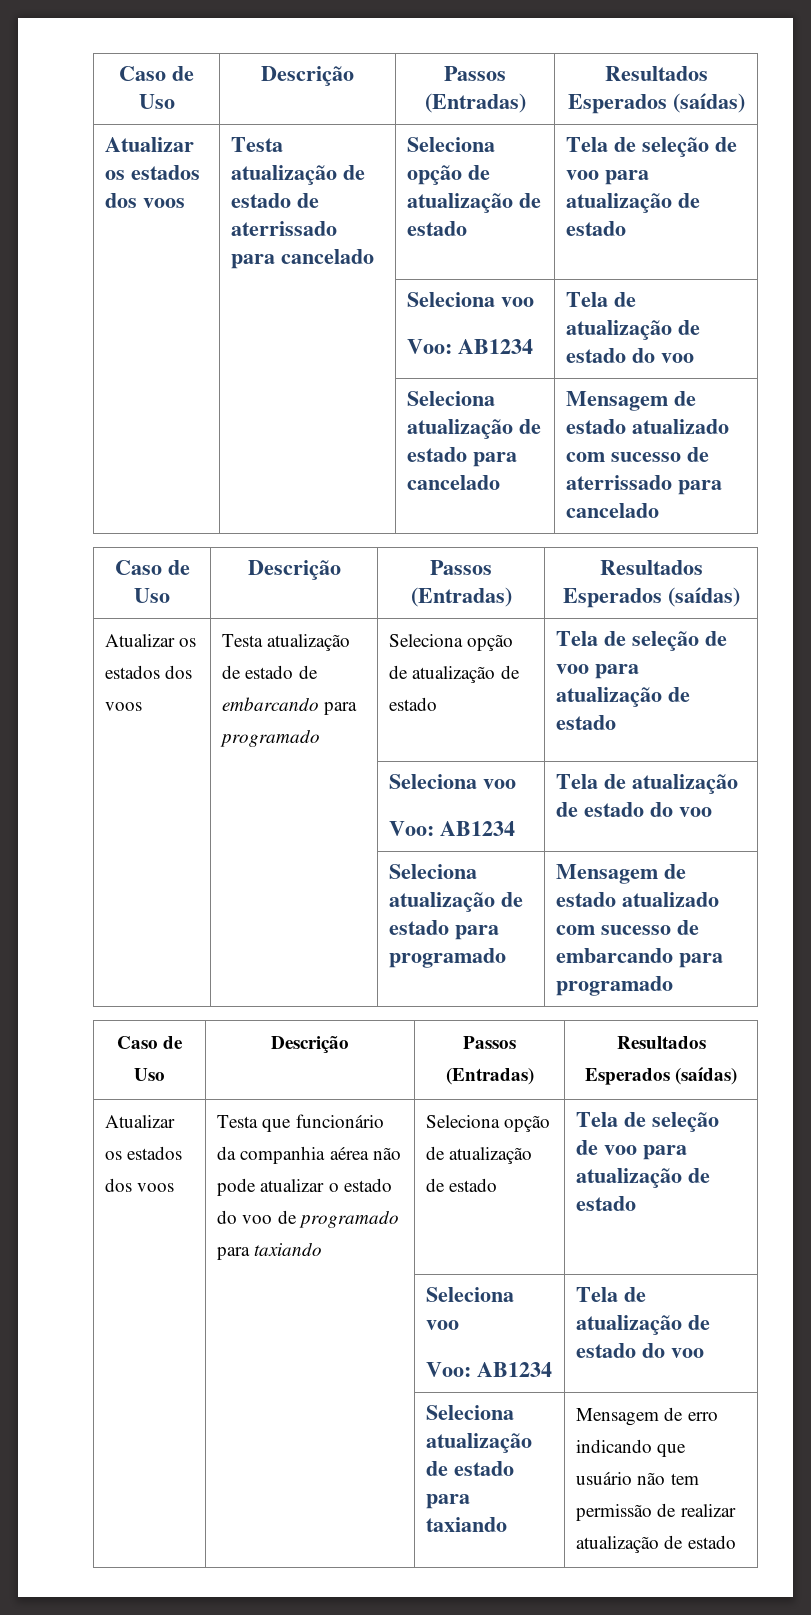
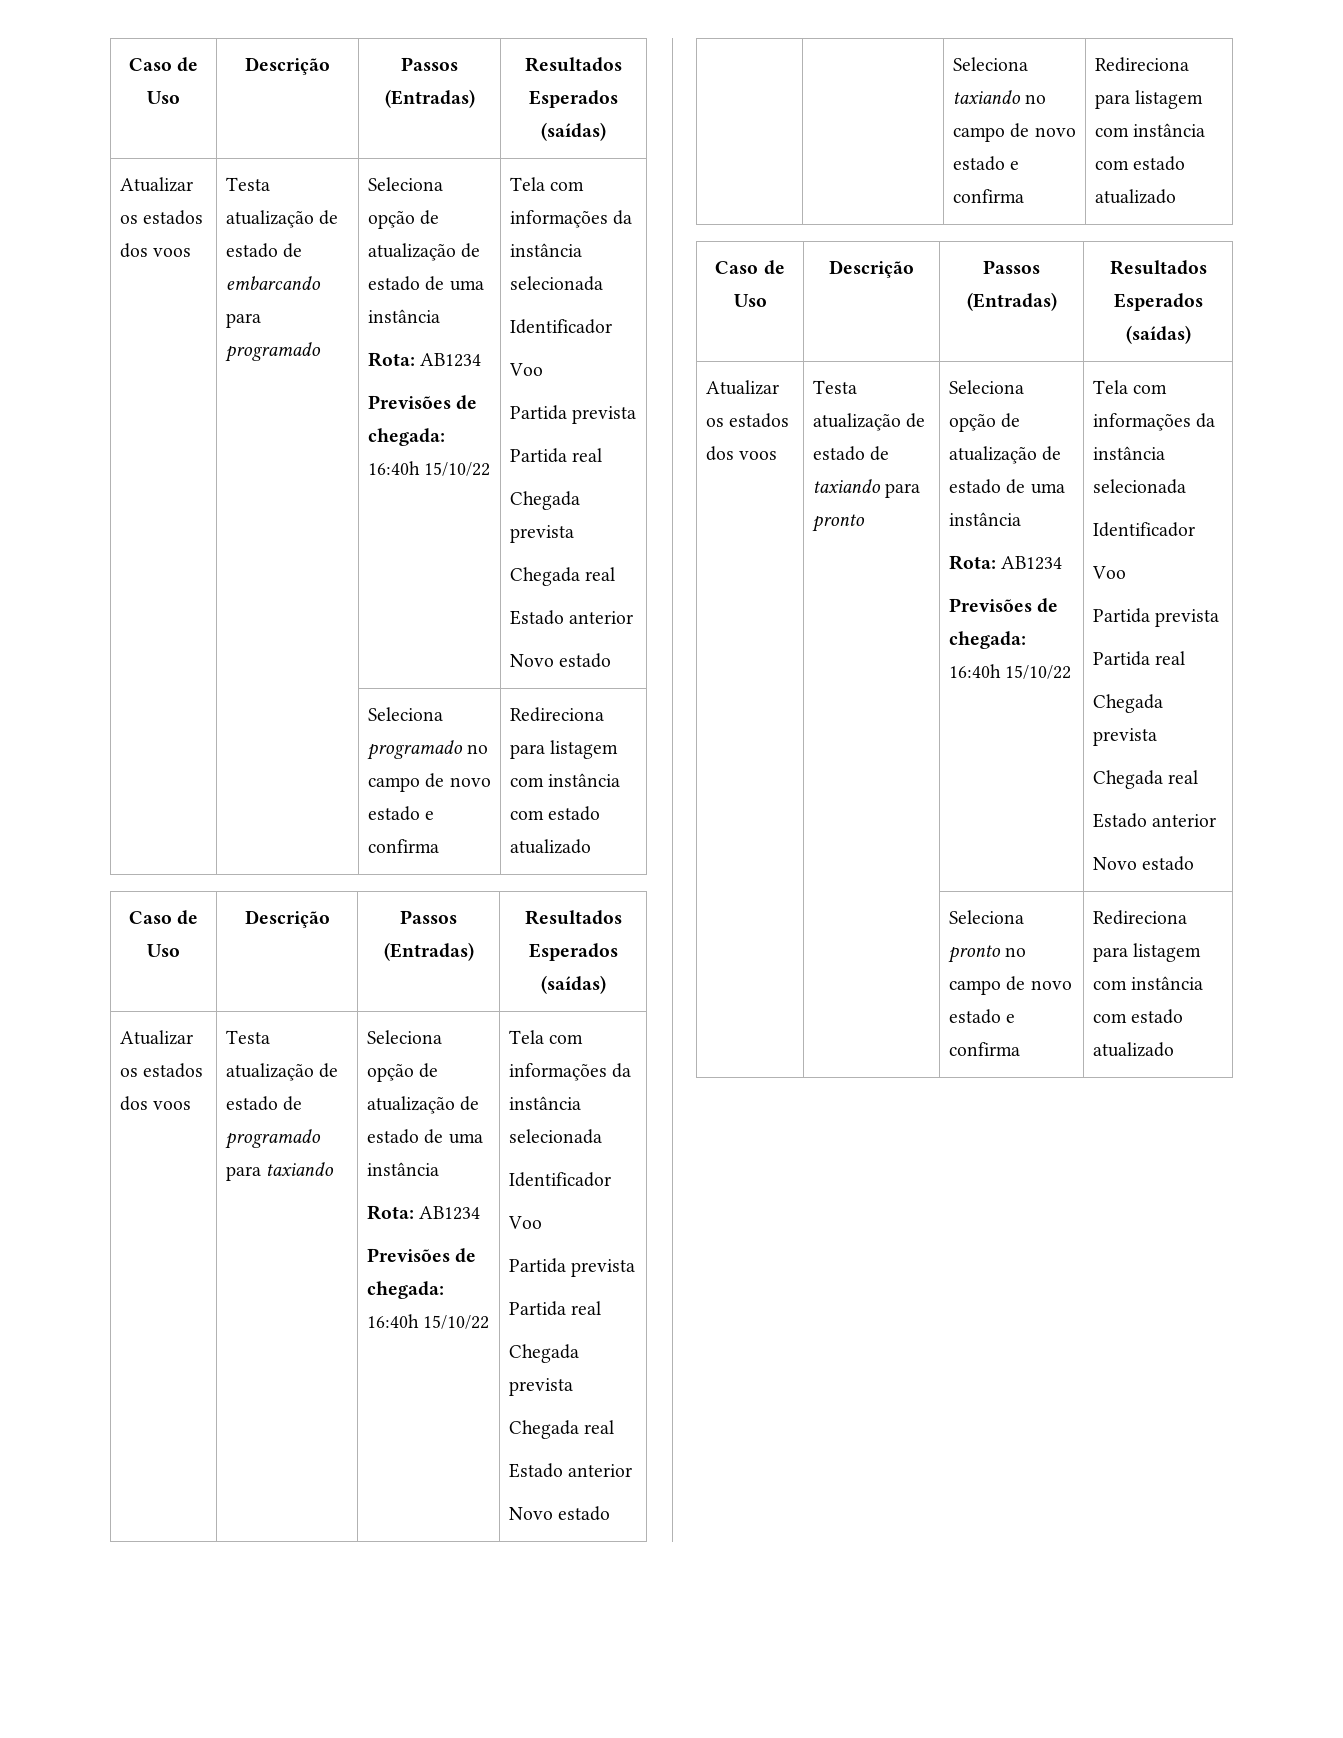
[119,66,194,81] [138,94,175,109] [261,66,354,86] [444,66,506,81] [424,93,526,113] [604,66,708,81] [567,93,745,114] [105,137,195,152] [105,165,201,180] [105,193,186,208] [231,137,284,152] [231,165,366,185] [231,193,320,208] [231,221,338,236] [231,249,375,269] [407,137,496,152] [407,165,491,185] [407,193,542,213] [407,221,468,236] [566,137,738,157] [566,170,650,185] [566,193,701,213] [566,221,627,236] [407,292,535,307] [407,339,534,354] [566,292,637,307] [566,320,701,340] [566,348,695,363] [407,391,496,406] [407,419,542,439] [407,447,518,467] [407,475,501,490] [566,391,697,411] [566,419,730,434] [566,447,710,462] [566,475,723,495] [566,503,660,518] [114,560,190,575] [134,588,170,603] [247,560,341,580] [430,560,492,575] [410,587,512,607] [599,560,703,575] [562,587,740,608] Caso de Uso | Descrição | Passos (Entradas) | Resultados Esperados (saídas) // Atualizar os estados dos voos | Testa atualização de estado de aterrissado para cancelado | Seleciona opção de atualização de estado | Tela de seleção de voo para atualização de estado // | | Seleciona voo // Voo: AB1234 | Tela de atualização de estado do voo // | | Seleciona atualização de estado para cancelado | Mensagem de estado atualizado com sucesso de aterrissado para cancelado // Caso de Uso | Descrição | Passos (Entradas) | Resultados Esperados (saídas) -> [128,57,199,72] [147,91,180,104] [245,57,330,75] [401,57,458,71] [384,89,475,108] [525,57,622,72] [529,90,618,108] [541,122,606,141] Caso de Uso | Descrição | Passos (Entradas) | Resultados Esperados (saídas)
[556,631,728,651] [556,664,640,679] [556,687,691,707] [556,715,617,730] [389,774,517,789] [389,821,516,836] [556,774,739,794] [556,802,713,817] [389,864,478,879] [389,892,524,912] [389,920,500,940] [389,948,507,968] [556,864,687,884] [556,892,720,907] [556,920,700,935] [556,948,724,968] [556,976,674,996] | Tela de seleção de voo para atualização de estado // | | Seleciona voo // Voo: AB1234 | Tela de atualização de estado do voo // | | Seleciona atualização de estado para programado | Mensagem de estado atualizado com sucesso de embarcando para programado -> [425,276,484,291] [368,309,441,323] [368,352,482,367] [368,395,478,410] [368,428,446,446] [368,461,491,476] [510,177,585,191] [510,210,633,228] [510,243,583,257] [510,276,604,291] [510,319,613,334] [509,363,544,376] [510,405,637,424] [510,448,603,463] [510,491,581,510] [510,525,575,543] [510,567,616,586] [510,610,634,625] [510,653,612,668] [368,707,444,721] [367,740,489,760] [368,773,491,792] [368,806,435,821] [368,839,440,853] [510,707,605,722] [510,740,619,759] [510,773,621,787] [510,806,601,821] [510,839,592,854] de uma instância // Rota: AB1234 // Previsões de chegada: 16:40h 15/10/22 | Tela com informações da instância selecionada // Identificador // Voo // Partida prevista // Partida real // Chegada prevista // Chegada real // Estado anterior // Novo estado // | | Seleciona programado no campo de novo estado e confirma | Redireciona para listagem com instância com estado atualizado
[262,1114,384,1132] [217,1146,401,1164] [217,1178,392,1196] [217,1210,273,1224] que funcionário da companhia aérea não pode atualizar o estado do voo -> [226,1063,339,1081] [226,1096,279,1111] atualização de estado
[576,1112,720,1132] [576,1140,688,1160] [576,1168,711,1188] [576,1196,637,1211] [426,1287,515,1302] [426,1320,460,1330] [426,1362,553,1377] [576,1287,647,1302] [576,1315,711,1335] [576,1343,705,1358] [426,1405,515,1420] [426,1433,533,1453] [426,1461,515,1476] [426,1494,471,1509] [426,1517,508,1532] [576,1407,718,1426] [576,1439,687,1457] [576,1472,699,1485] [576,1503,736,1521] [576,1535,736,1553] | Tela de seleção de voo para atualização de estado // | | Seleciona voo // Voo: AB1234 | Tela de atualização de estado do voo // | | Seleciona atualização de estado para taxiando | Mensagem de erro indicando que usuário não tem permissão de realizar atualização de estado -> [424,1129,483,1144] [367,1162,440,1176] [367,1205,481,1220] [367,1248,477,1263] [367,1281,445,1299] [367,1314,490,1329] [509,1030,584,1044] [509,1063,632,1081] [509,1096,582,1110] [509,1129,603,1144] [509,1172,612,1187] [508,1216,543,1229] [509,1258,636,1277] [509,1301,602,1316] [509,1344,580,1363] [509,1378,574,1396] [509,1420,615,1439] [509,1463,633,1478] [509,1506,611,1521] [953,57,1029,71] [953,90,1047,104] [953,123,1076,142] [953,156,1020,171] [953,189,1025,203] [1095,57,1190,72] [1095,90,1204,109] [1095,123,1206,137] [1095,156,1186,171] [1095,189,1177,204] [715,260,785,275] [733,294,767,307] [829,260,914,278] [983,260,1040,274] [966,292,1057,311] [1109,260,1207,275] [1113,293,1203,311] [1125,325,1191,344] [706,380,780,395] [706,413,790,428] [706,446,778,461] [813,380,858,394] [813,413,926,431] [813,446,890,461] [813,479,921,498] [812,514,866,532] [949,380,1025,394] [949,413,1021,432] [949,446,1062,464] [949,479,1065,494] [949,512,1022,526] [949,555,1063,570] [949,598,1059,613] [949,631,1027,649] [949,664,1072,679] [1093,380,1168,394] [1093,413,1216,431] [1093,446,1166,460] [1093,479,1187,494] [1093,522,1196,537] [1092,566,1127,579] [1093,608,1220,627] [1093,651,1186,666] [1093,694,1164,713] [1093,728,1158,746] [1093,770,1199,789] [1093,813,1217,828] [1093,856,1195,871] [949,910,1025,924] [948,945,1027,963] [949,976,1072,995] [949,1009,1016,1024] [949,1042,1021,1056] [1093,910,1188,925] [1093,943,1202,962] [1093,976,1204,990] [1093,1009,1184,1024] [1093,1042,1175,1057] de uma instância // Rota: AB1234 // Previsões de chegada: 16:40h 15/10/22 | Tela com informações da instância selecionada // Identificador // Voo // Partida prevista // Partida real // Chegada prevista // Chegada real // Estado anterior // Novo estado // | | Seleciona taxiando no campo de novo estado e confirma | Redireciona para listagem com instância com estado atualizado // Caso de Uso | Descrição | Passos (Entradas) | Resultados Esperados (saídas) // Atualizar os estados dos voos | Testa atualização de estado de taxiando para pronto | Seleciona opção de atualização de estado de uma instância // Rota: AB1234 // Previsões de chegada: 16:40h 15/10/22 | Tela com informações da instância selecionada // Identificador // Voo // Partida prevista // Partida real // Chegada prevista // Chegada real // Estado anterior // Novo estado // | | Seleciona pronto no campo de novo estado e confirma | Redireciona para listagem com instância com estado atualizado

